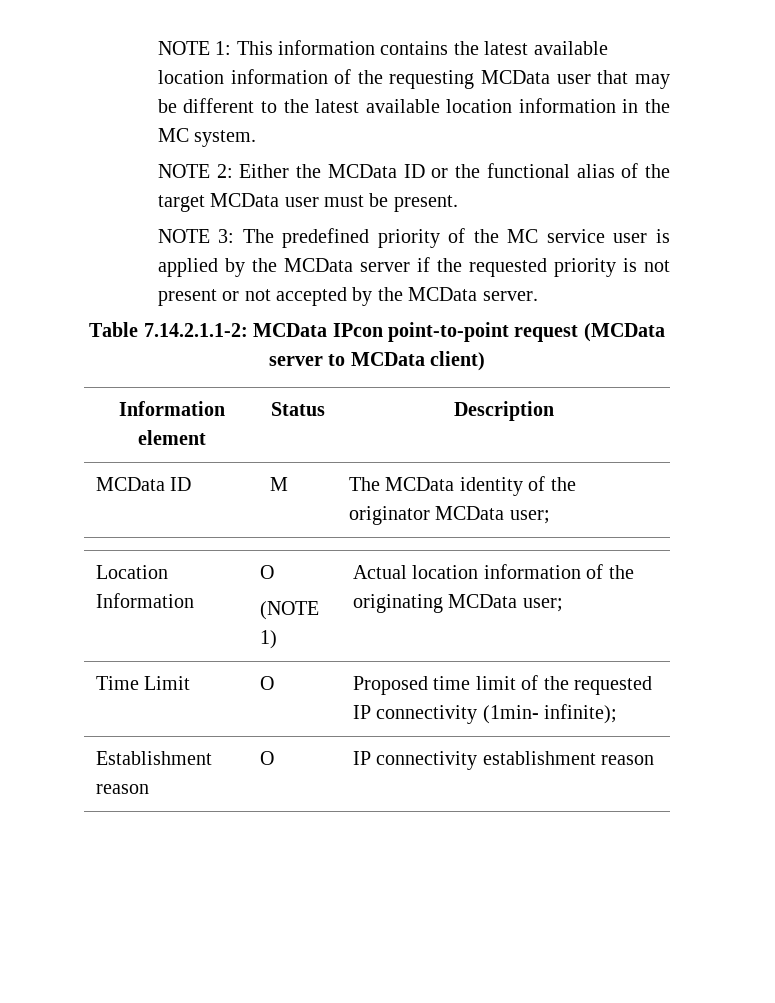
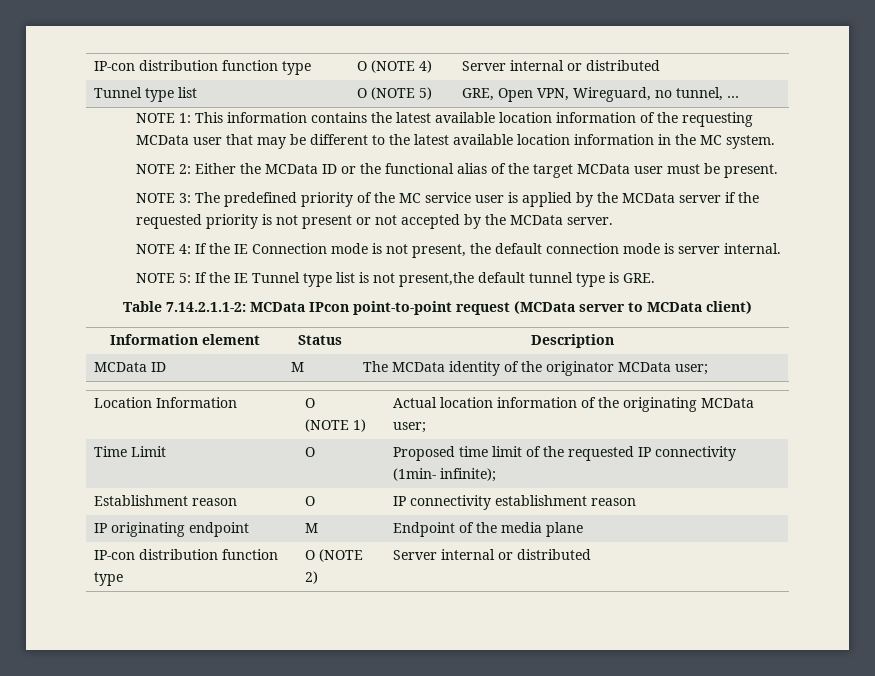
(157, 48) none -> [94,60,312,75] [357,60,433,73] [462,60,661,71] [94,87,198,102] [357,87,433,100] [462,87,740,102] IP-con distribution function type | O (NOTE 4) | Server internal or distributed // Tunnel type list | O (NOTE 5) | GRE, Open VPN, Wireguard, no tunnel, … //
(538, 296) none -> [136,243,782,258] [136,272,656,287] // NOTE 4: If the IE Connection mode is not present, the default connection mode is server internal. // NOTE 5: If the IE Tunnel type list is not present,the default tunnel type is GRE.
(655, 760) none -> [94,522,250,537] [305,523,319,533] [393,522,584,537] [94,549,279,560] [94,572,124,586] [305,549,364,562] [305,571,319,584] [393,549,592,560] // IP originating endpoint | M | Endpoint of the media plane // IP-con distribution function type | O (NOTE 2) | Server internal or distributed

